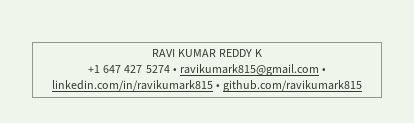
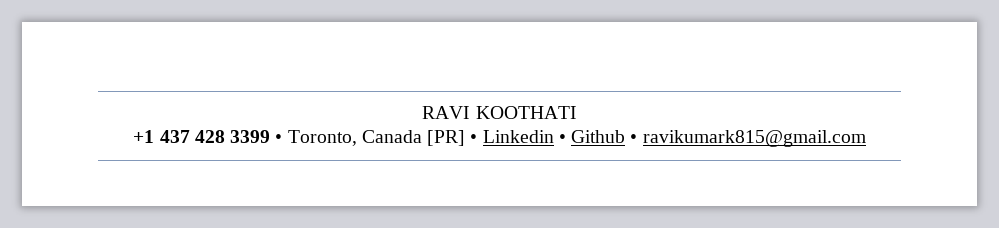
[177,49,263,57] [87,64,327,76] [51,80,363,92] KUMAR REDDY K // +1 647 427 5274 • ravikumark815@gmail.com • linkedin.com/in/ravikumark815 • github.com/ravikumark815 -> [475,106,577,119] [133,130,866,147] KOOTHATI // +1 437 428 3399 • Toronto, Canada [PR] • Linkedin • Github • ravikumark815@gmail.com

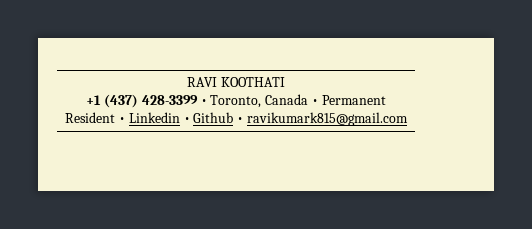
[159,130,466,146] 437 428 3399 • Toronto, Canada [PR] -> [104,94,386,108] [65,112,116,123] (437) 428-3399 • Toronto, Canada • Permanent Resident

